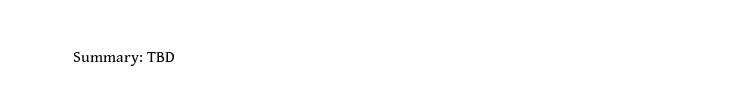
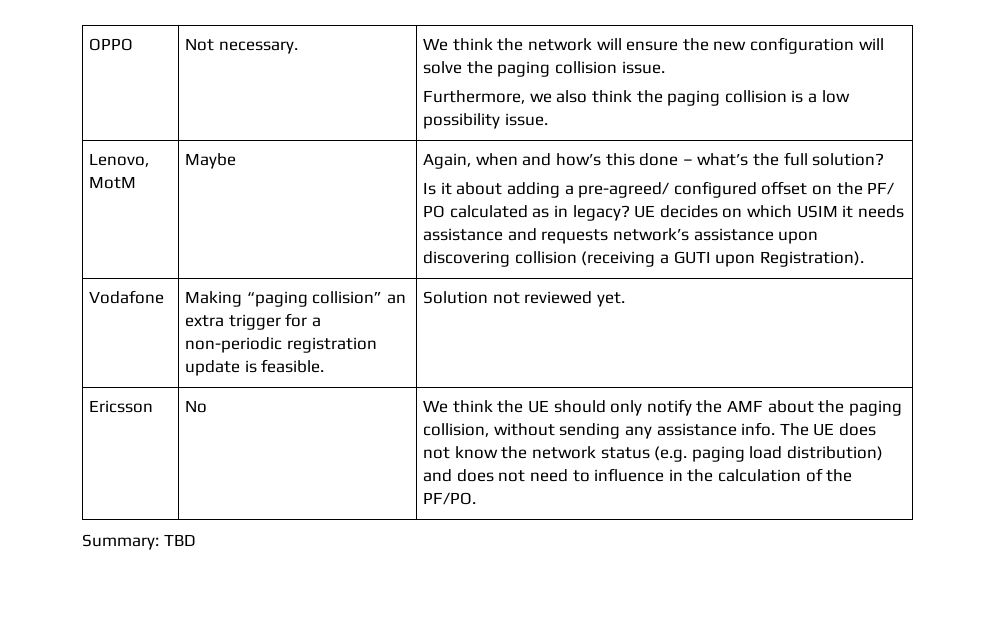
(73, 59) none -> [89,38,134,51] [185,38,298,54] [423,37,884,54] [423,61,665,77] [423,90,850,106] [423,113,548,129] [89,153,150,167] [89,176,137,189] [185,153,237,169] [423,152,885,169] [423,181,895,198] [423,205,904,221] [423,228,819,244] [423,251,864,267] [89,290,165,304] [185,291,407,307] [185,313,322,330] [185,337,377,353] [185,359,325,376] [423,291,626,307] [89,400,154,413] [185,400,208,413] [423,399,902,416] [423,422,877,439] [423,446,884,462] [423,468,853,482] [423,492,477,505] OPPO | Not necessary. | We think the network will ensure the new configuration will solve the paging collision issue. // Furthermore, we also think the paging collision is a low possibility issue. // Lenovo, MotM | Maybe | Again, when and how’s this done – what’s the full solution? // Is it about adding a pre-agreed/ configured offset on the PF/ PO calculated as in legacy? UE decides on which USIM it needs assistance and requests network’s assistance upon discovering collision (receiving a GUTI upon Registration). // Vodafone | Making “paging collision” an extra trigger for a non-periodic registration update is feasible. | Solution not reviewed yet. // Ericsson | No | We think the UE should only notify the AMF about the paging collision, without sending any assistance info. The UE does not know the network status (e.g. paging load distribution) and does not need to influence in the calculation of the PF/PO. //

